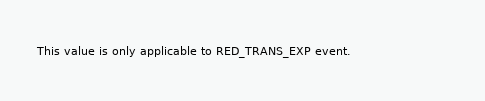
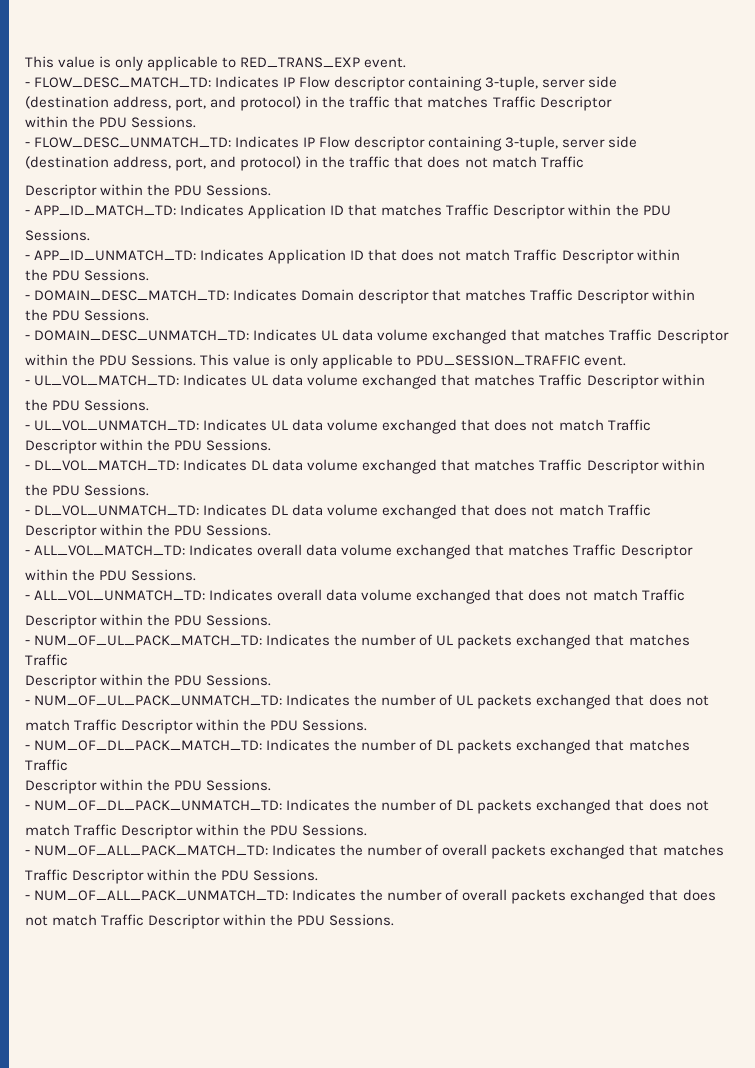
(351, 51) none -> [25,76,618,91] [25,96,612,111] [25,116,197,128] [25,136,638,151] [25,156,584,171] [25,184,272,199] [25,204,671,219] [25,229,90,241] [25,249,680,264] [25,269,150,281] [25,289,696,304] [25,309,150,321] [25,329,729,344] [25,354,626,369] [25,374,705,389] [25,399,150,411] [25,419,651,434] [25,439,272,454] [25,459,705,474] [25,484,150,496] [25,504,651,519] [25,524,272,539] [25,544,693,559] [25,569,197,581] [25,589,685,604] [25,614,272,629] [25,634,690,649] [25,654,68,666] [25,674,272,689] [25,694,709,709] [25,719,368,734] [25,739,690,754] [25,759,68,771] [25,779,272,794] [25,799,709,814] [25,824,368,839] [25,844,724,859] [25,869,319,884] [25,889,716,904] [25,914,395,929] // - FLOW_DESC_MATCH_TD: Indicates IP Flow descriptor containing 3-tuple, server side // (destination address, port, and protocol) in the traffic that matches Traffic Descriptor // within the PDU Sessions. // - FLOW_DESC_UNMATCH_TD: Indicates IP Flow descriptor containing 3-tuple, server side // (destination address, port, and protocol) in the traffic that does not match Traffic // Descriptor within the PDU Sessions. // - APP_ID_MATCH_TD: Indicates Application ID that matches Traffic Descriptor within the PDU // Sessions. // - APP_ID_UNMATCH_TD: Indicates Application ID that does not match Traffic Descriptor within // the PDU Sessions. // - DOMAIN_DESC_MATCH_TD: Indicates Domain descriptor that matches Traffic Descriptor within // the PDU Sessions. // - DOMAIN_DESC_UNMATCH_TD: Indicates UL data volume exchanged that matches Traffic Descriptor // within the PDU Sessions. This value is only applicable to PDU_SESSION_TRAFFIC event. // - UL_VOL_MATCH_TD: Indicates UL data volume exchanged that matches Traffic Descriptor within // the PDU Sessions. // - UL_VOL_UNMATCH_TD: Indicates UL data volume exchanged that does not match Traffic // Descriptor within the PDU Sessions. // - DL_VOL_MATCH_TD: Indicates DL data volume exchanged that matches Traffic Descriptor within // the PDU Sessions. // - DL_VOL_UNMATCH_TD: Indicates DL data volume exchanged that does not match Traffic // Descriptor within the PDU Sessions. // - ALL_VOL_MATCH_TD: Indicates overall data volume exchanged that matches Traffic Descriptor // within the PDU Sessions. // - ALL_VOL_UNMATCH_TD: Indicates overall data volume exchanged that does not match Traffic // Descriptor within the PDU Sessions. // - NUM_OF_UL_PACK_MATCH_TD: Indicates the number of UL packets exchanged that matches Traffic // Descriptor within the PDU Sessions. // - NUM_OF_UL_PACK_UNMATCH_TD: Indicates the number of UL packets exchanged that does not // match Traffic Descriptor within the PDU Sessions. // - NUM_OF_DL_PACK_MATCH_TD: Indicates the number of DL packets exchanged that matches Traffic // Descriptor within the PDU Sessions. // - NUM_OF_DL_PACK_UNMATCH_TD: Indicates the number of DL packets exchanged that does not // match Traffic Descriptor within the PDU Sessions. // - NUM_OF_ALL_PACK_MATCH_TD: Indicates the number of overall packets exchanged that matches // Traffic Descriptor within the PDU Sessions. // - NUM_OF_ALL_PACK_UNMATCH_TD: Indicates the number of overall packets exchanged that does // not match Traffic Descriptor within the PDU Sessions.

